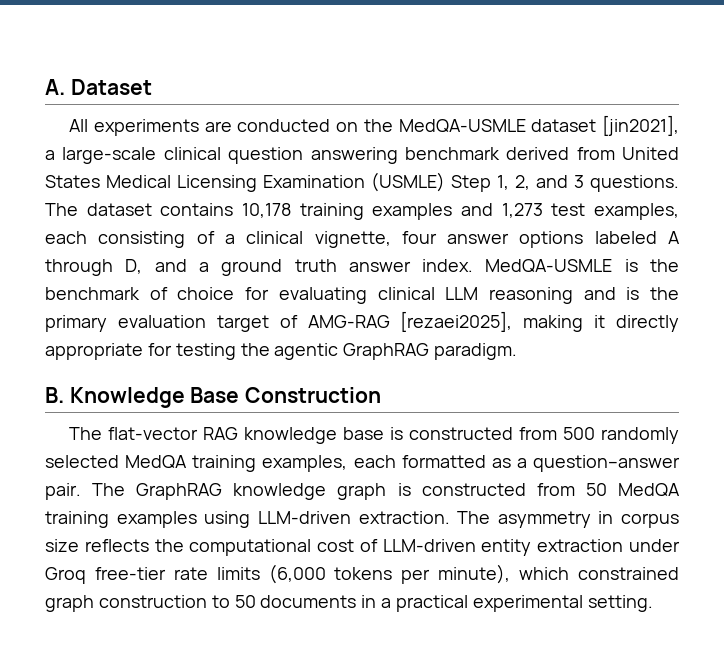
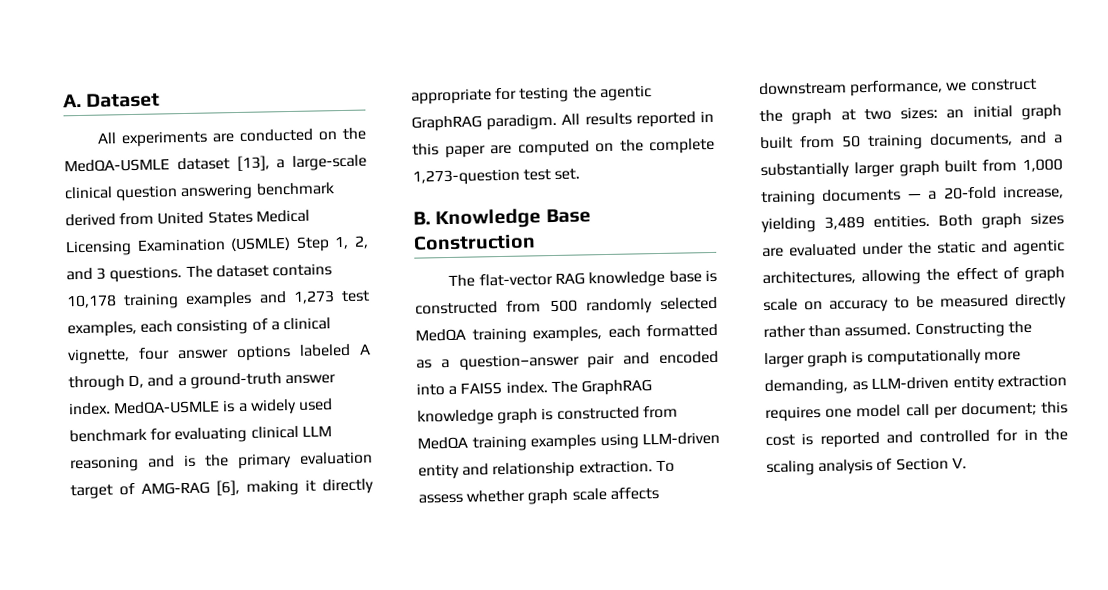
[602,115,679,136] [jin2021], -> [236,155,270,172] [13],
[221,259,337,276] ground truth -> [189,372,282,389] ground-truth
[650,259,679,272] [45,287,235,300] the benchmark of choice -> [237,398,333,415] [69,428,147,443] a widely used benchmark
[400,311,513,332] [rezaei2025], -> [216,480,240,496] [6],
(518, 351) none -> [561,110,714,128] [412,137,715,159] [412,168,581,186] All results reported in this paper are computed on the complete 1,273-question test set.
[45,483,81,500] pair. -> [587,350,719,369] [416,381,548,396] pair and encoded into a FAISS index.
[585,483,607,496] 50 -> (678, 412) none
[358,511,679,528] [45,539,680,556] [45,564,680,584] [45,595,653,612] extraction. The asymmetry in corpus size reflects the computational cost of LLM-driven entity extraction under Groq free-tier rate limits (6,000 tokens per minute), which constrained graph construction to 50 documents in a practical experimental setting. -> [418,459,675,480] [418,487,659,505] [759,78,1037,97] [759,104,1062,125] [760,131,1063,150] [760,158,1063,180] [761,185,1064,207] [761,212,1064,234] [762,239,1065,258] [762,266,1065,286] [763,293,1067,313] [763,320,1032,339] [764,348,1021,369] [764,374,1067,396] [765,401,1068,423] [765,428,1068,448] [766,457,967,476] entity and relationship extraction. To assess whether graph scale affects downstream performance, we construct the graph at two sizes: an initial graph built from 50 training documents, and a substantially larger graph built from 1,000 training documents — a 20-fold increase, yielding 3,489 entities. Both graph sizes are evaluated under the static and agentic architectures, allowing the effect of graph scale on accuracy to be measured directly rather than assumed. Constructing the larger graph is computationally more demanding, as LLM-driven entity extraction requires one model call per document; this cost is reported and controlled for in the scaling analysis of Section V.

